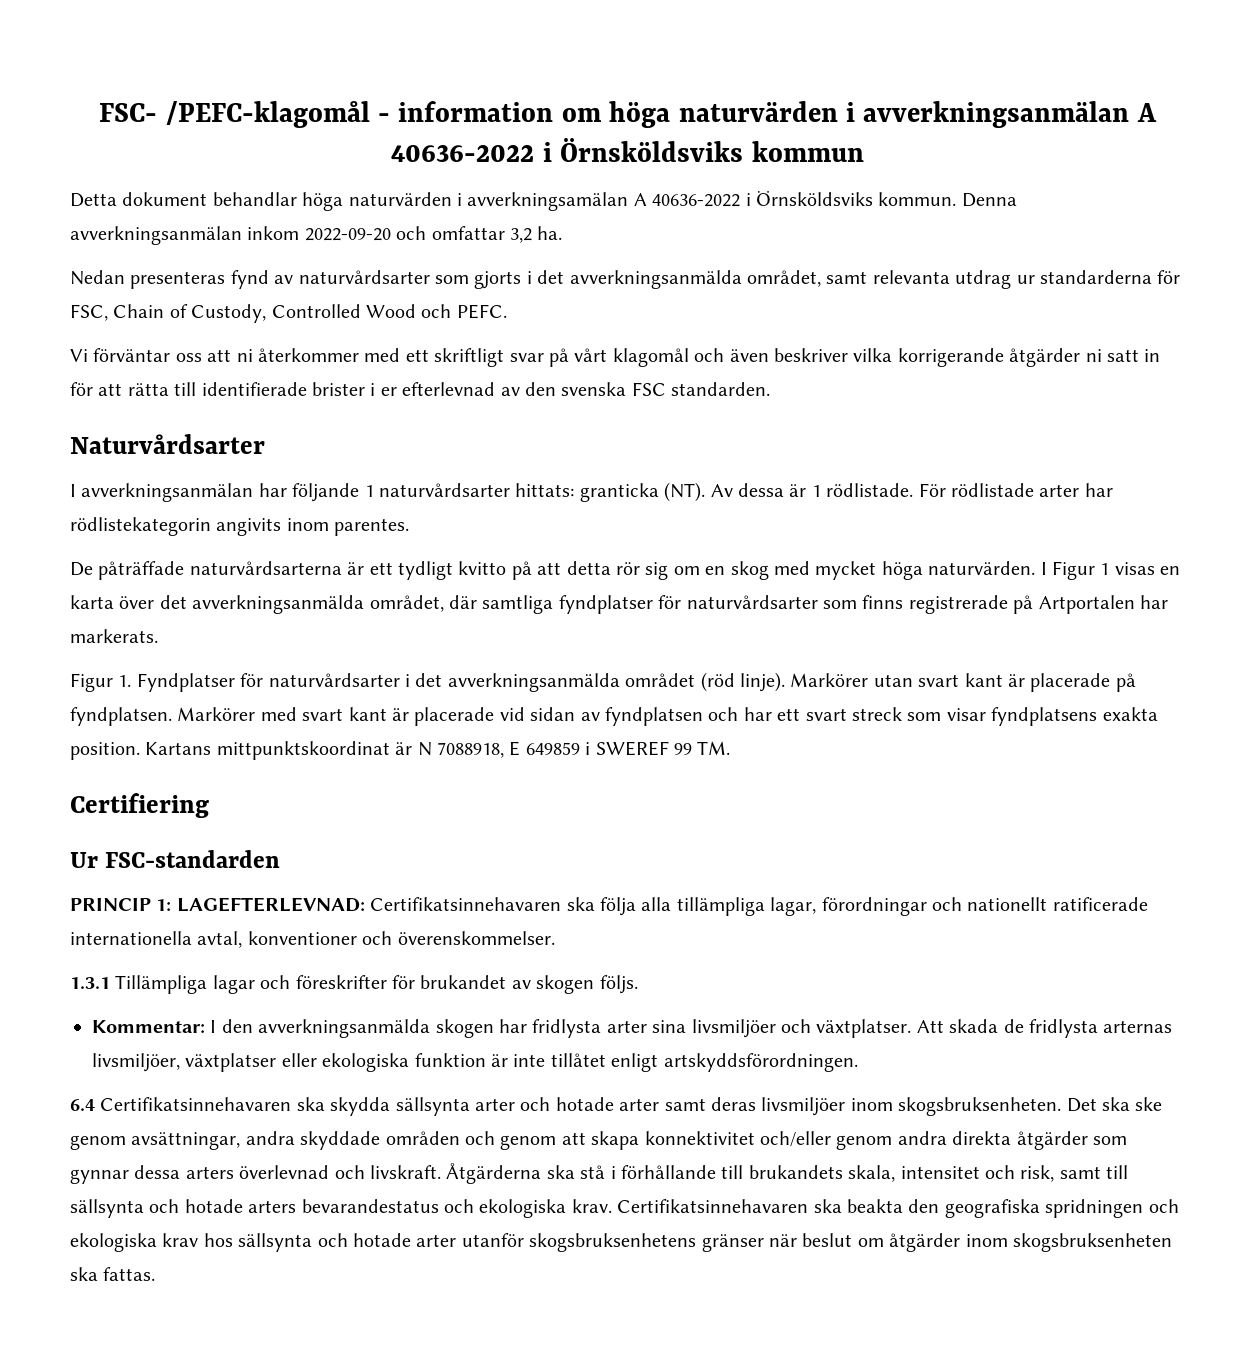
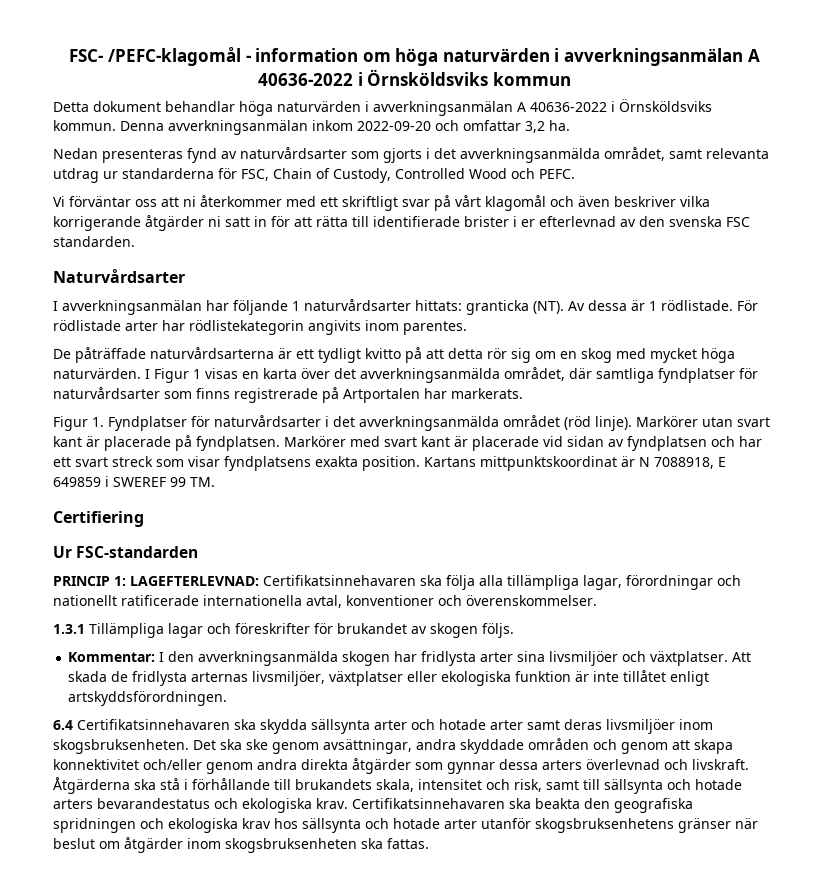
[467,192,629,211] avverkningsamälan -> [373,101,513,116] avverkningsanmälan

